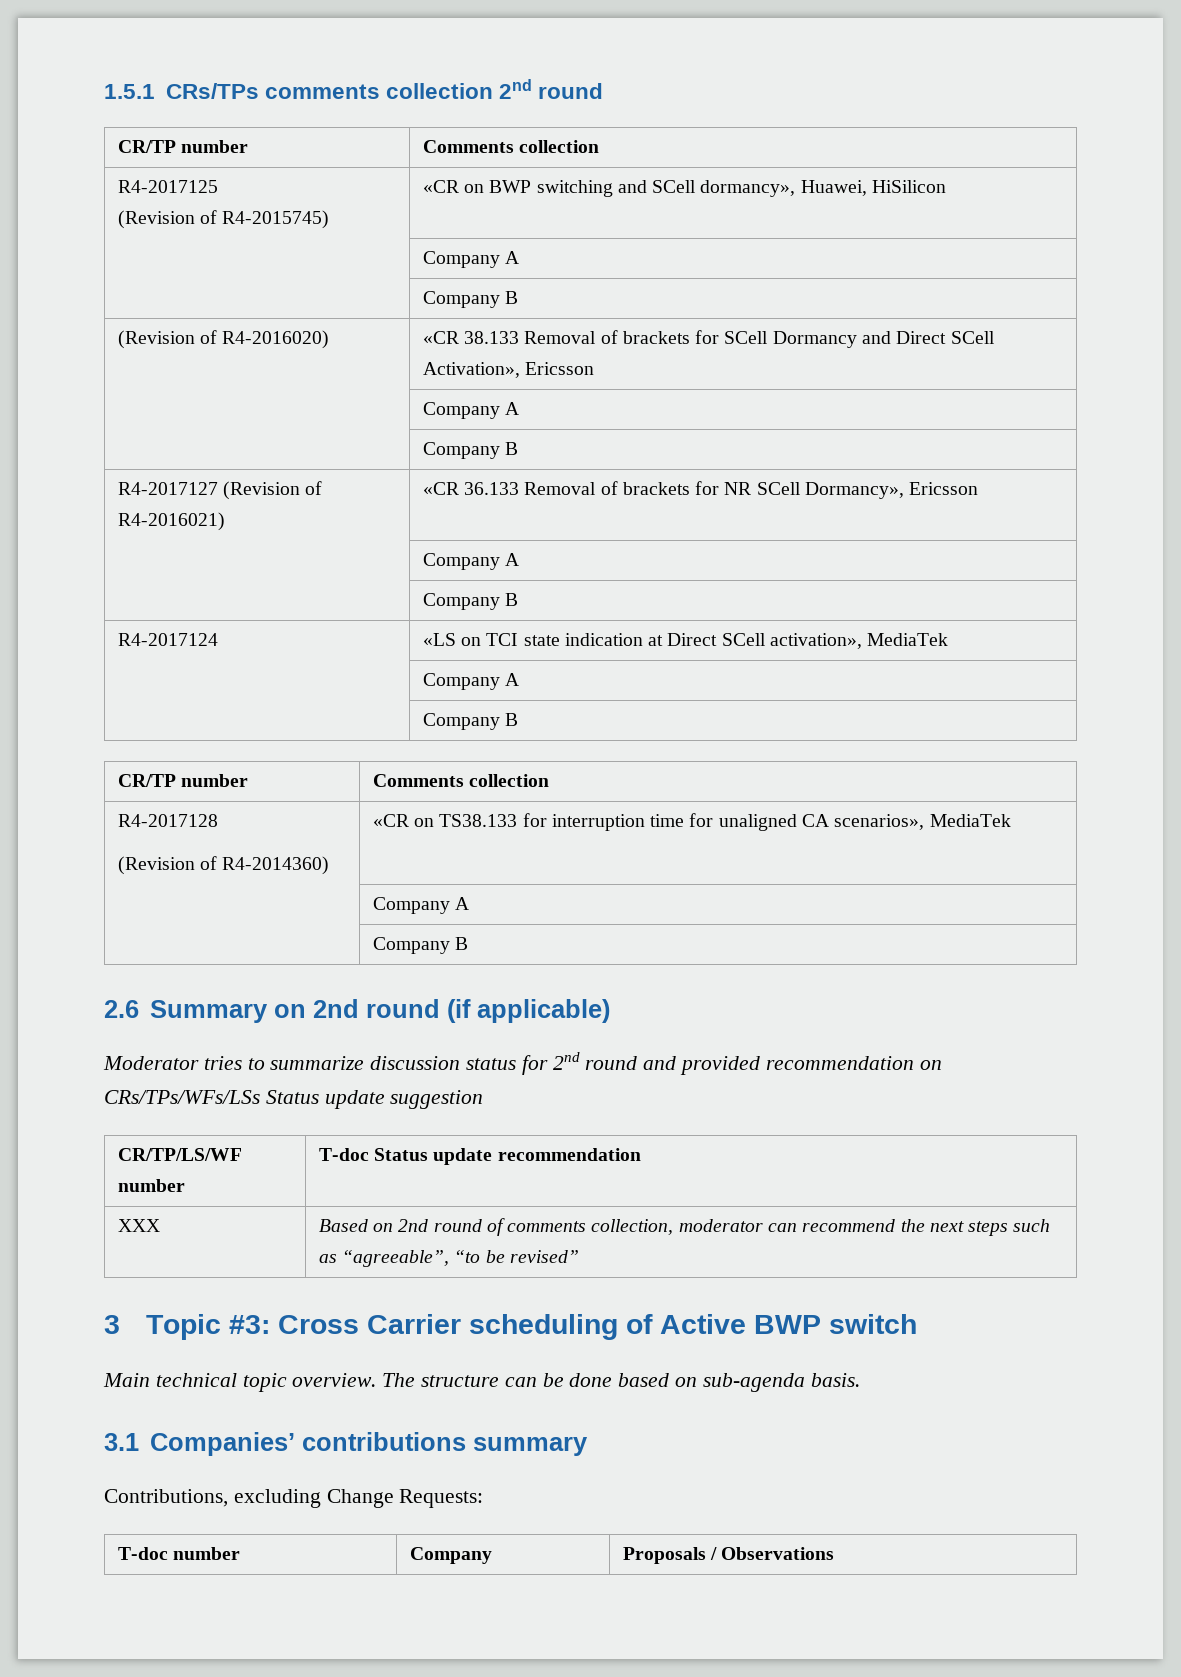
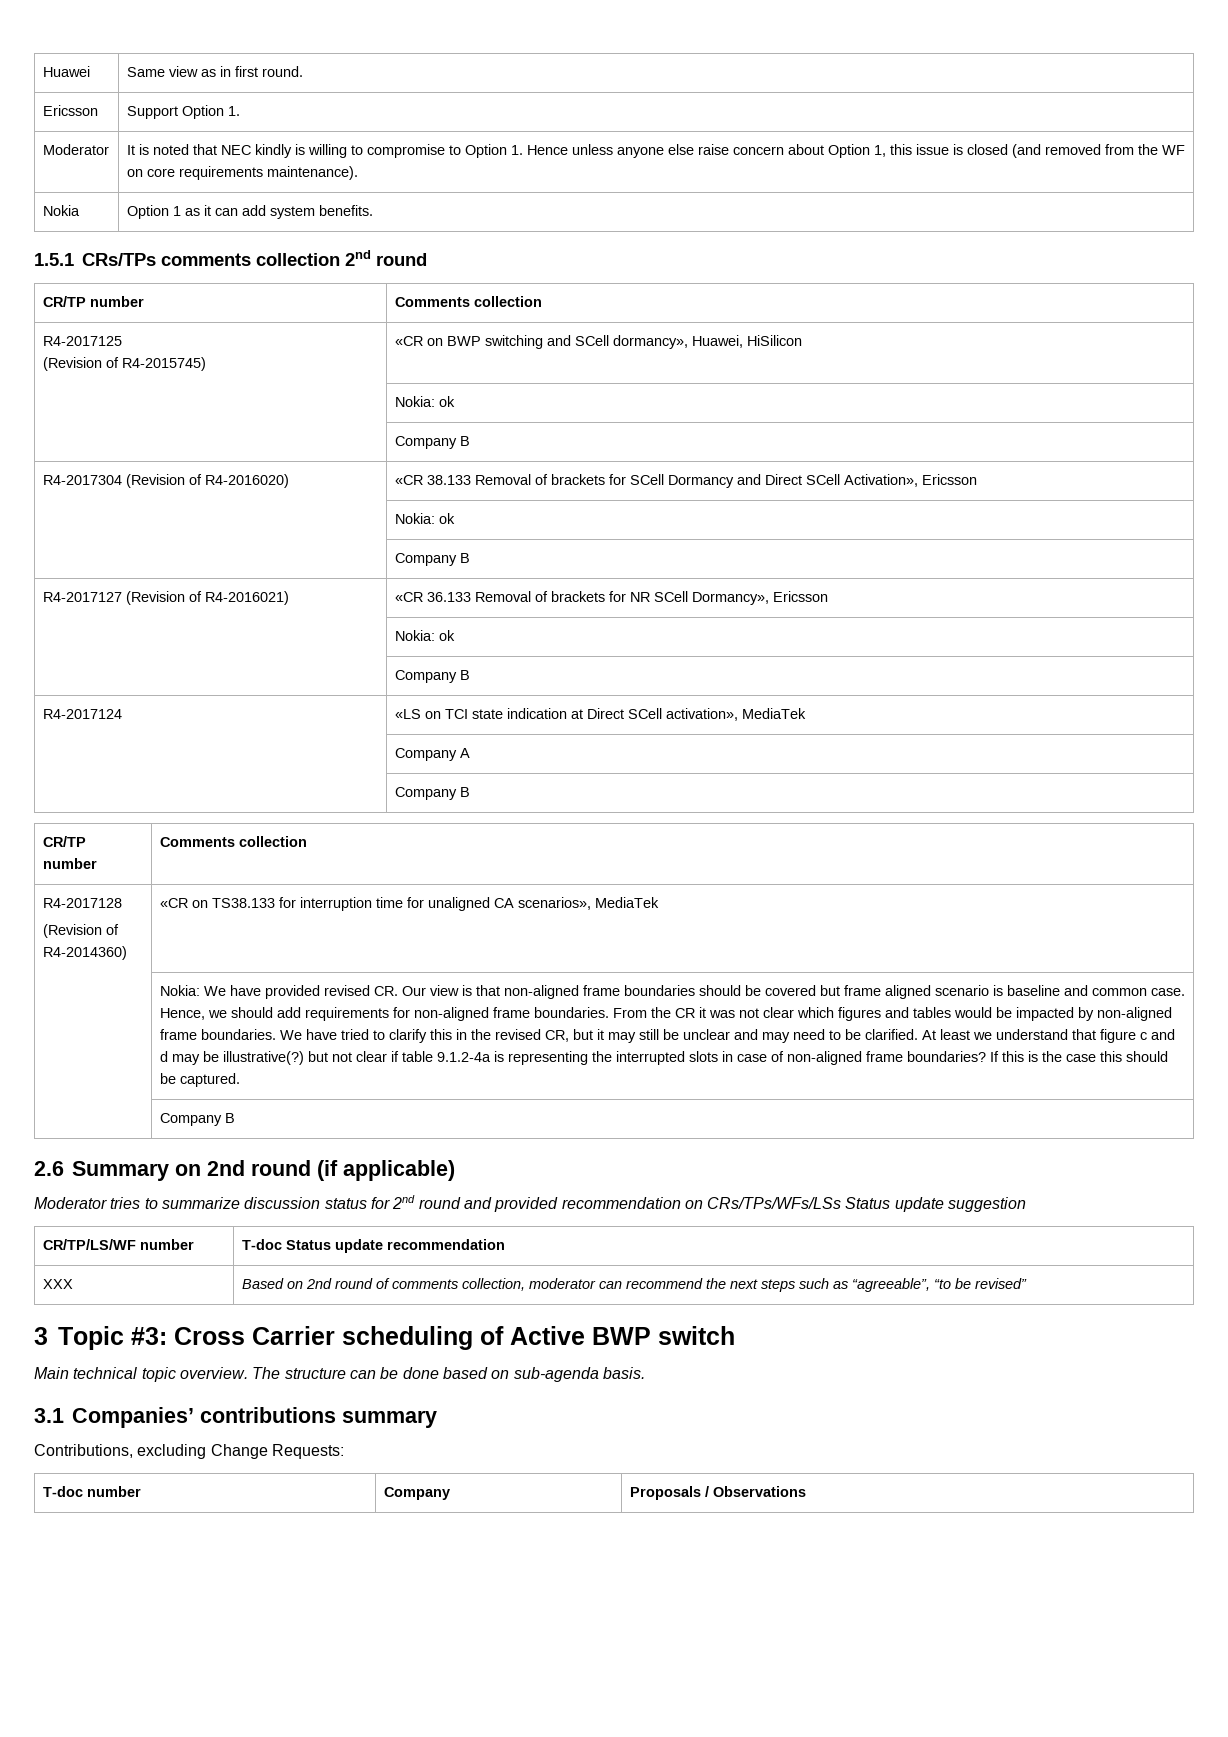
(104, 91) none -> [42,66,90,77] [126,66,303,77] [42,105,98,116] [126,105,240,119] [42,144,109,155] [126,144,1185,158] [126,166,358,180] [42,205,80,216] [126,205,373,219] Huawei | Same view as in first round. // Ericsson | Support Option 1. // Moderator | It is noted that NEC kindly is willing to compromise to Option 1. Hence unless anyone else raise concern about Option 1, this issue is closed (and removed from the WF on core requirements maintenance). // Nokia | Option 1 as it can add system benefits. //
[422,251,520,268] [422,291,519,308] Company A // | Company B // -> [394,396,455,407] [394,436,470,449] [42,475,122,485] Nokia: ok // | Company B // R4-2017304
[422,402,520,419] Company A -> [394,513,455,524] Nokia: ok
[422,553,520,570] Company A -> [394,630,455,641] Nokia: ok
[372,897,470,914] Company A -> [159,985,1185,999] [159,1007,1172,1021] [159,1029,1175,1043] [159,1051,1168,1065] [159,1073,240,1087] Nokia: We have provided revised CR. Our view is that non-aligned frame boundaries should be covered but frame aligned scenario is baseline and common case. Hence, we should add requirements for non-aligned frame boundaries. From the CR it was not clear which figures and tables would be impacted by non-aligned frame boundaries. We have tried to clarify this in the revised CR, but it may still be unclear and may need to be clarified. At least we understand that figure c and d may be illustrative(?) but not clear if table 9.1.2-4a is representing the interrupted slots in case of non-aligned frame boundaries? If this is the case this should be captured.

